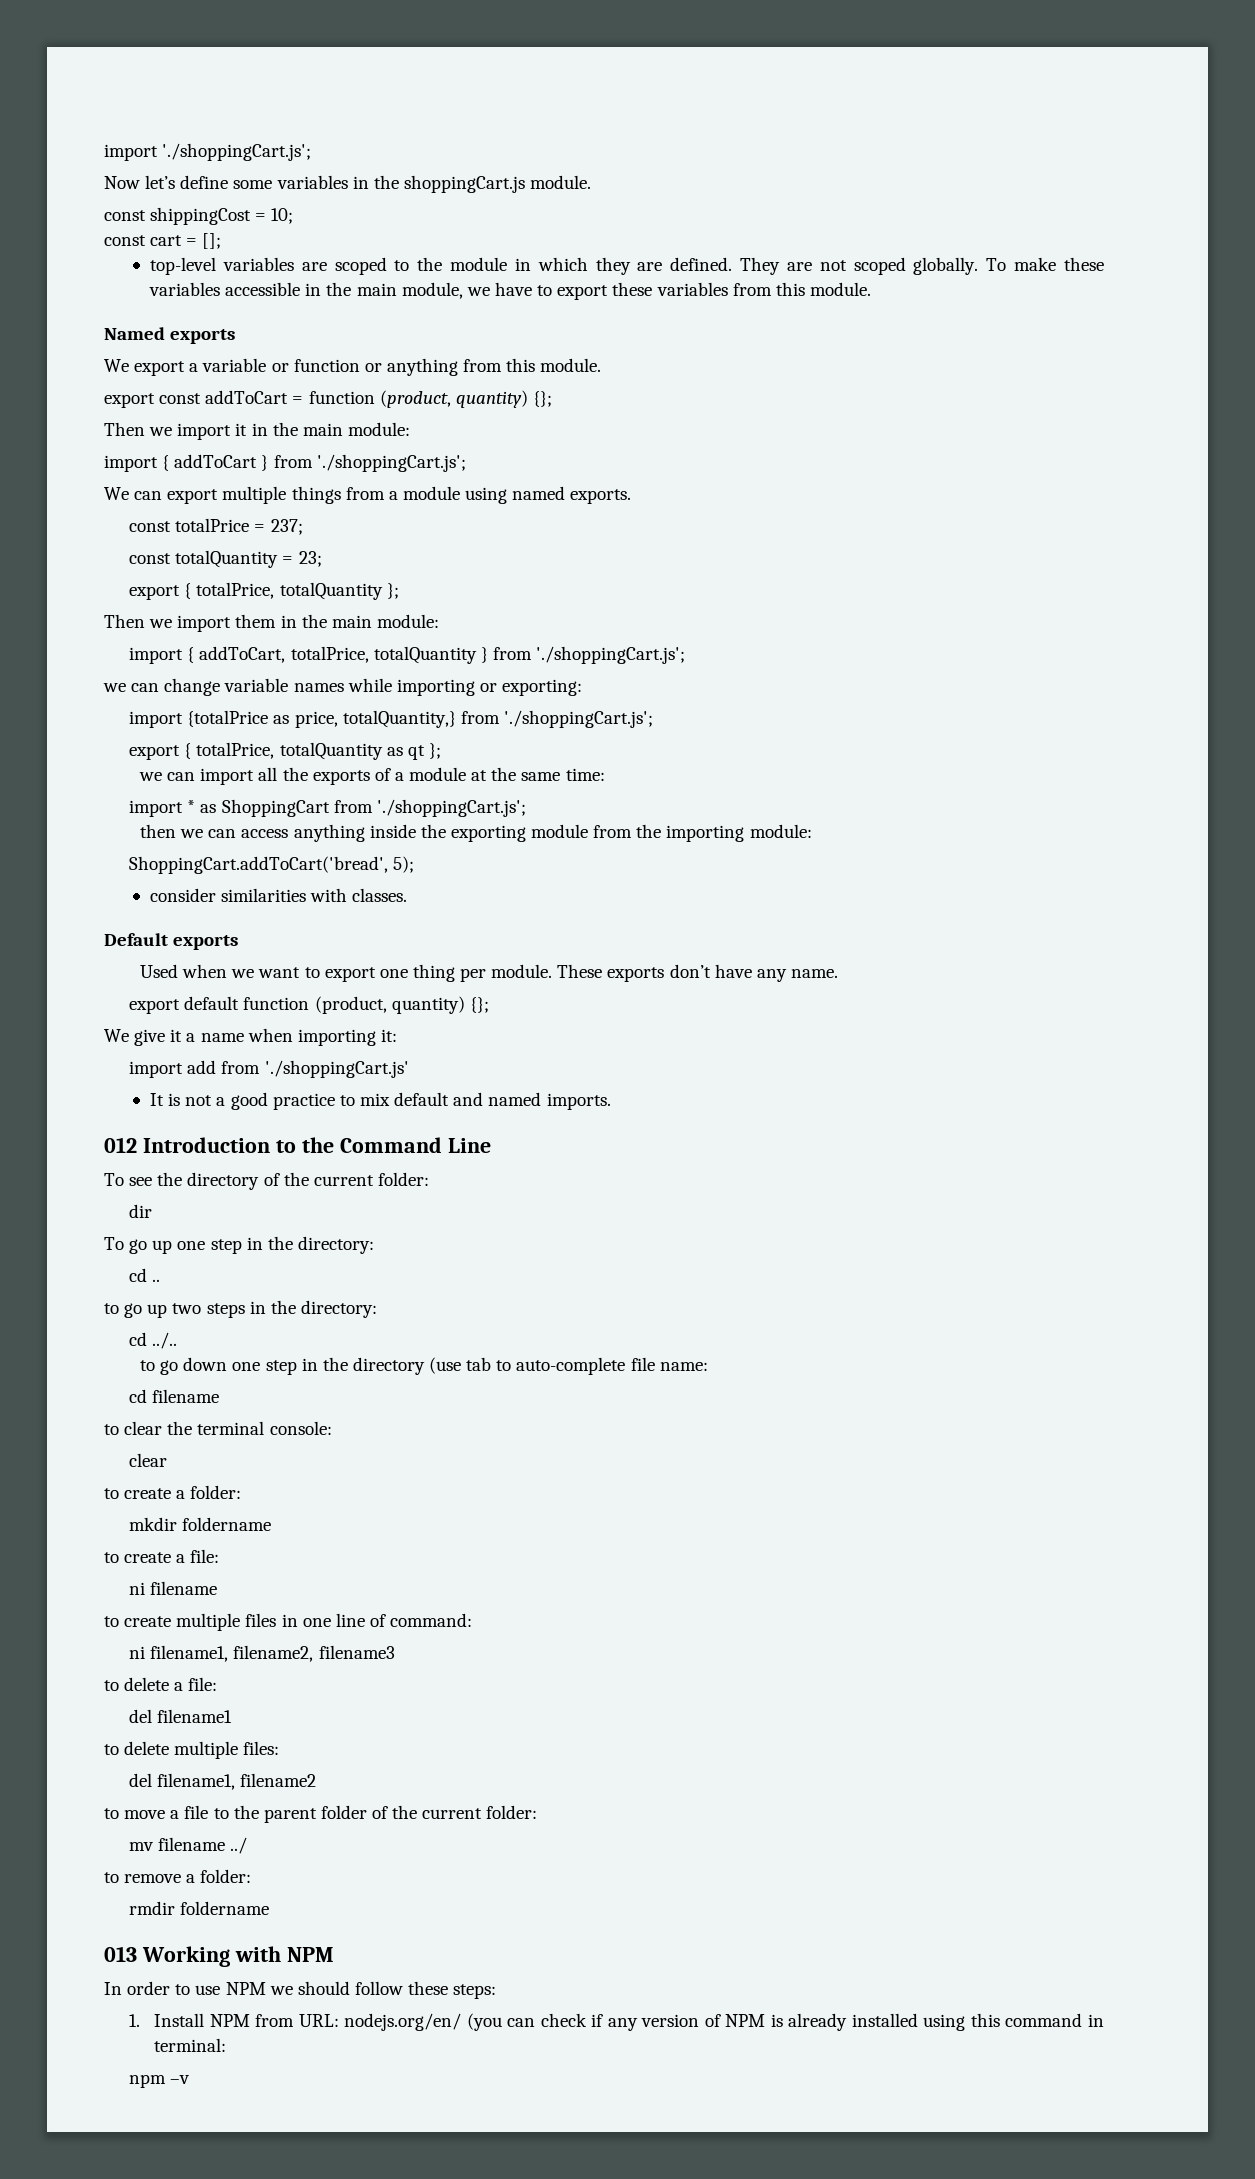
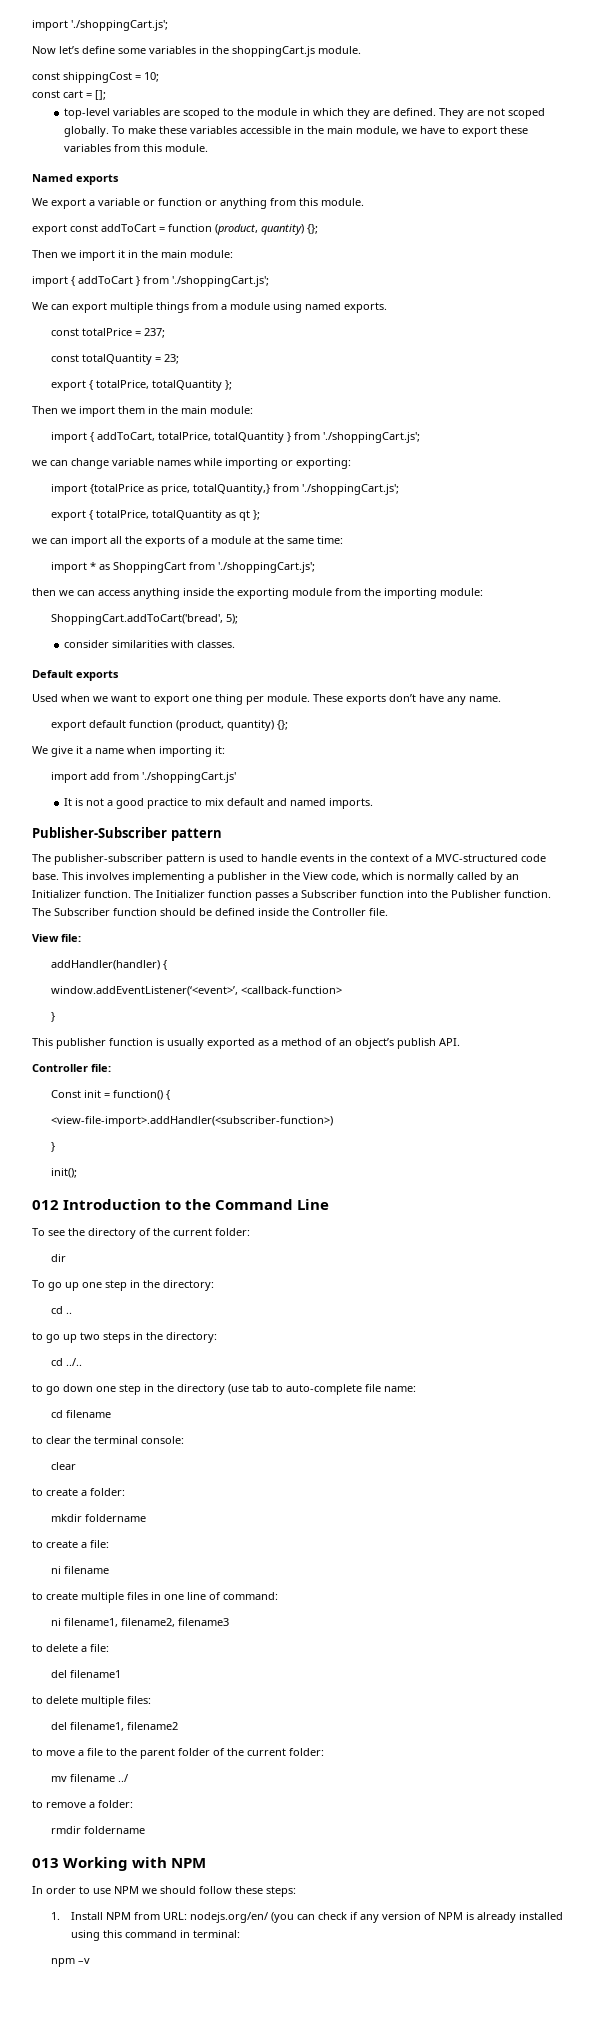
(611, 1101) none -> [32,827,222,841] [32,854,546,865] [32,872,519,883] [32,890,551,901] [32,908,388,916] [32,934,81,942] [51,960,168,970] [51,986,343,996] [51,1012,56,1022] [32,1038,460,1049] [32,1064,111,1072] [51,1090,171,1100] [51,1116,334,1127] [51,1142,56,1152] [51,1168,78,1178] // Publisher-Subscriber pattern // The publisher-subscriber pattern is used to handle events in the context of a MVC-structured code base. This involves implementing a publisher in the View code, which is normally called by an Initializer function. The Initializer function passes a Subscriber function into the Publisher function. The Subscriber function should be defined inside the Controller file. // View file: // addHandler(handler) { // window.addEventListener(‘<event>’, <callback-function> // } // This publisher function is usually exported as a method of an object’s publish API. // Controller file: // Const init = function() { // <view-file-import>.addHandler(<subscriber-function>) // } // init();

